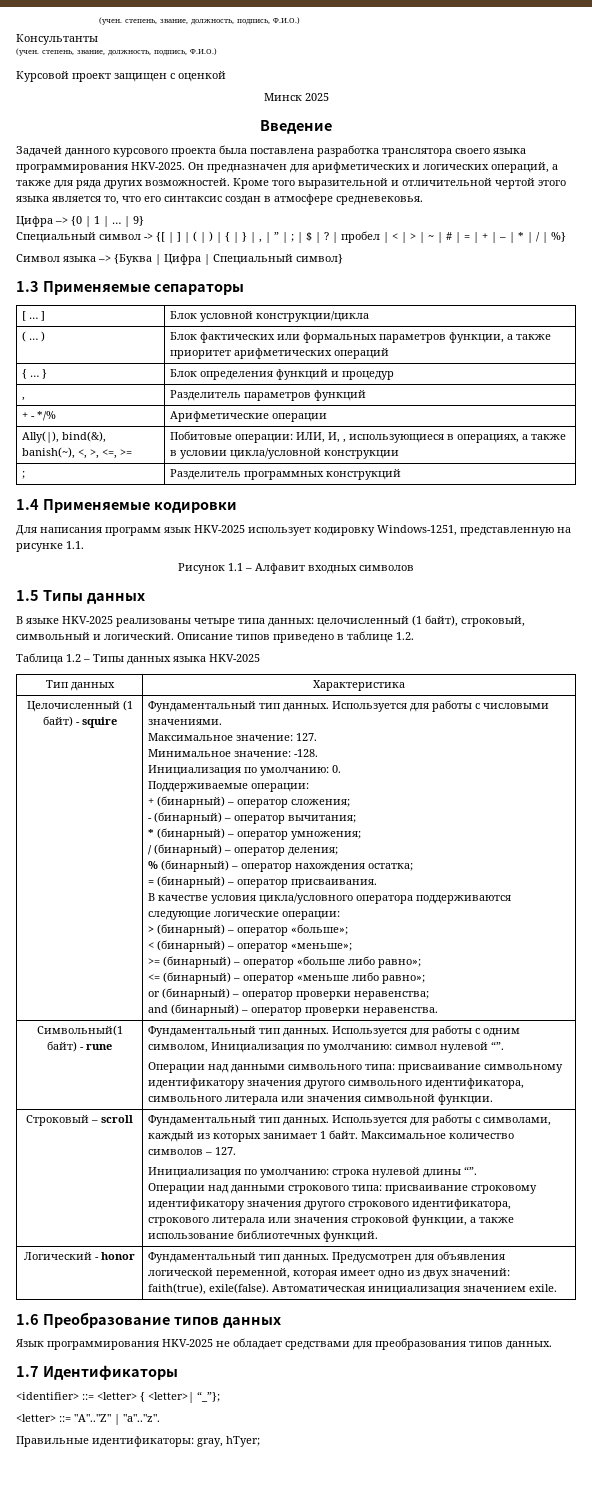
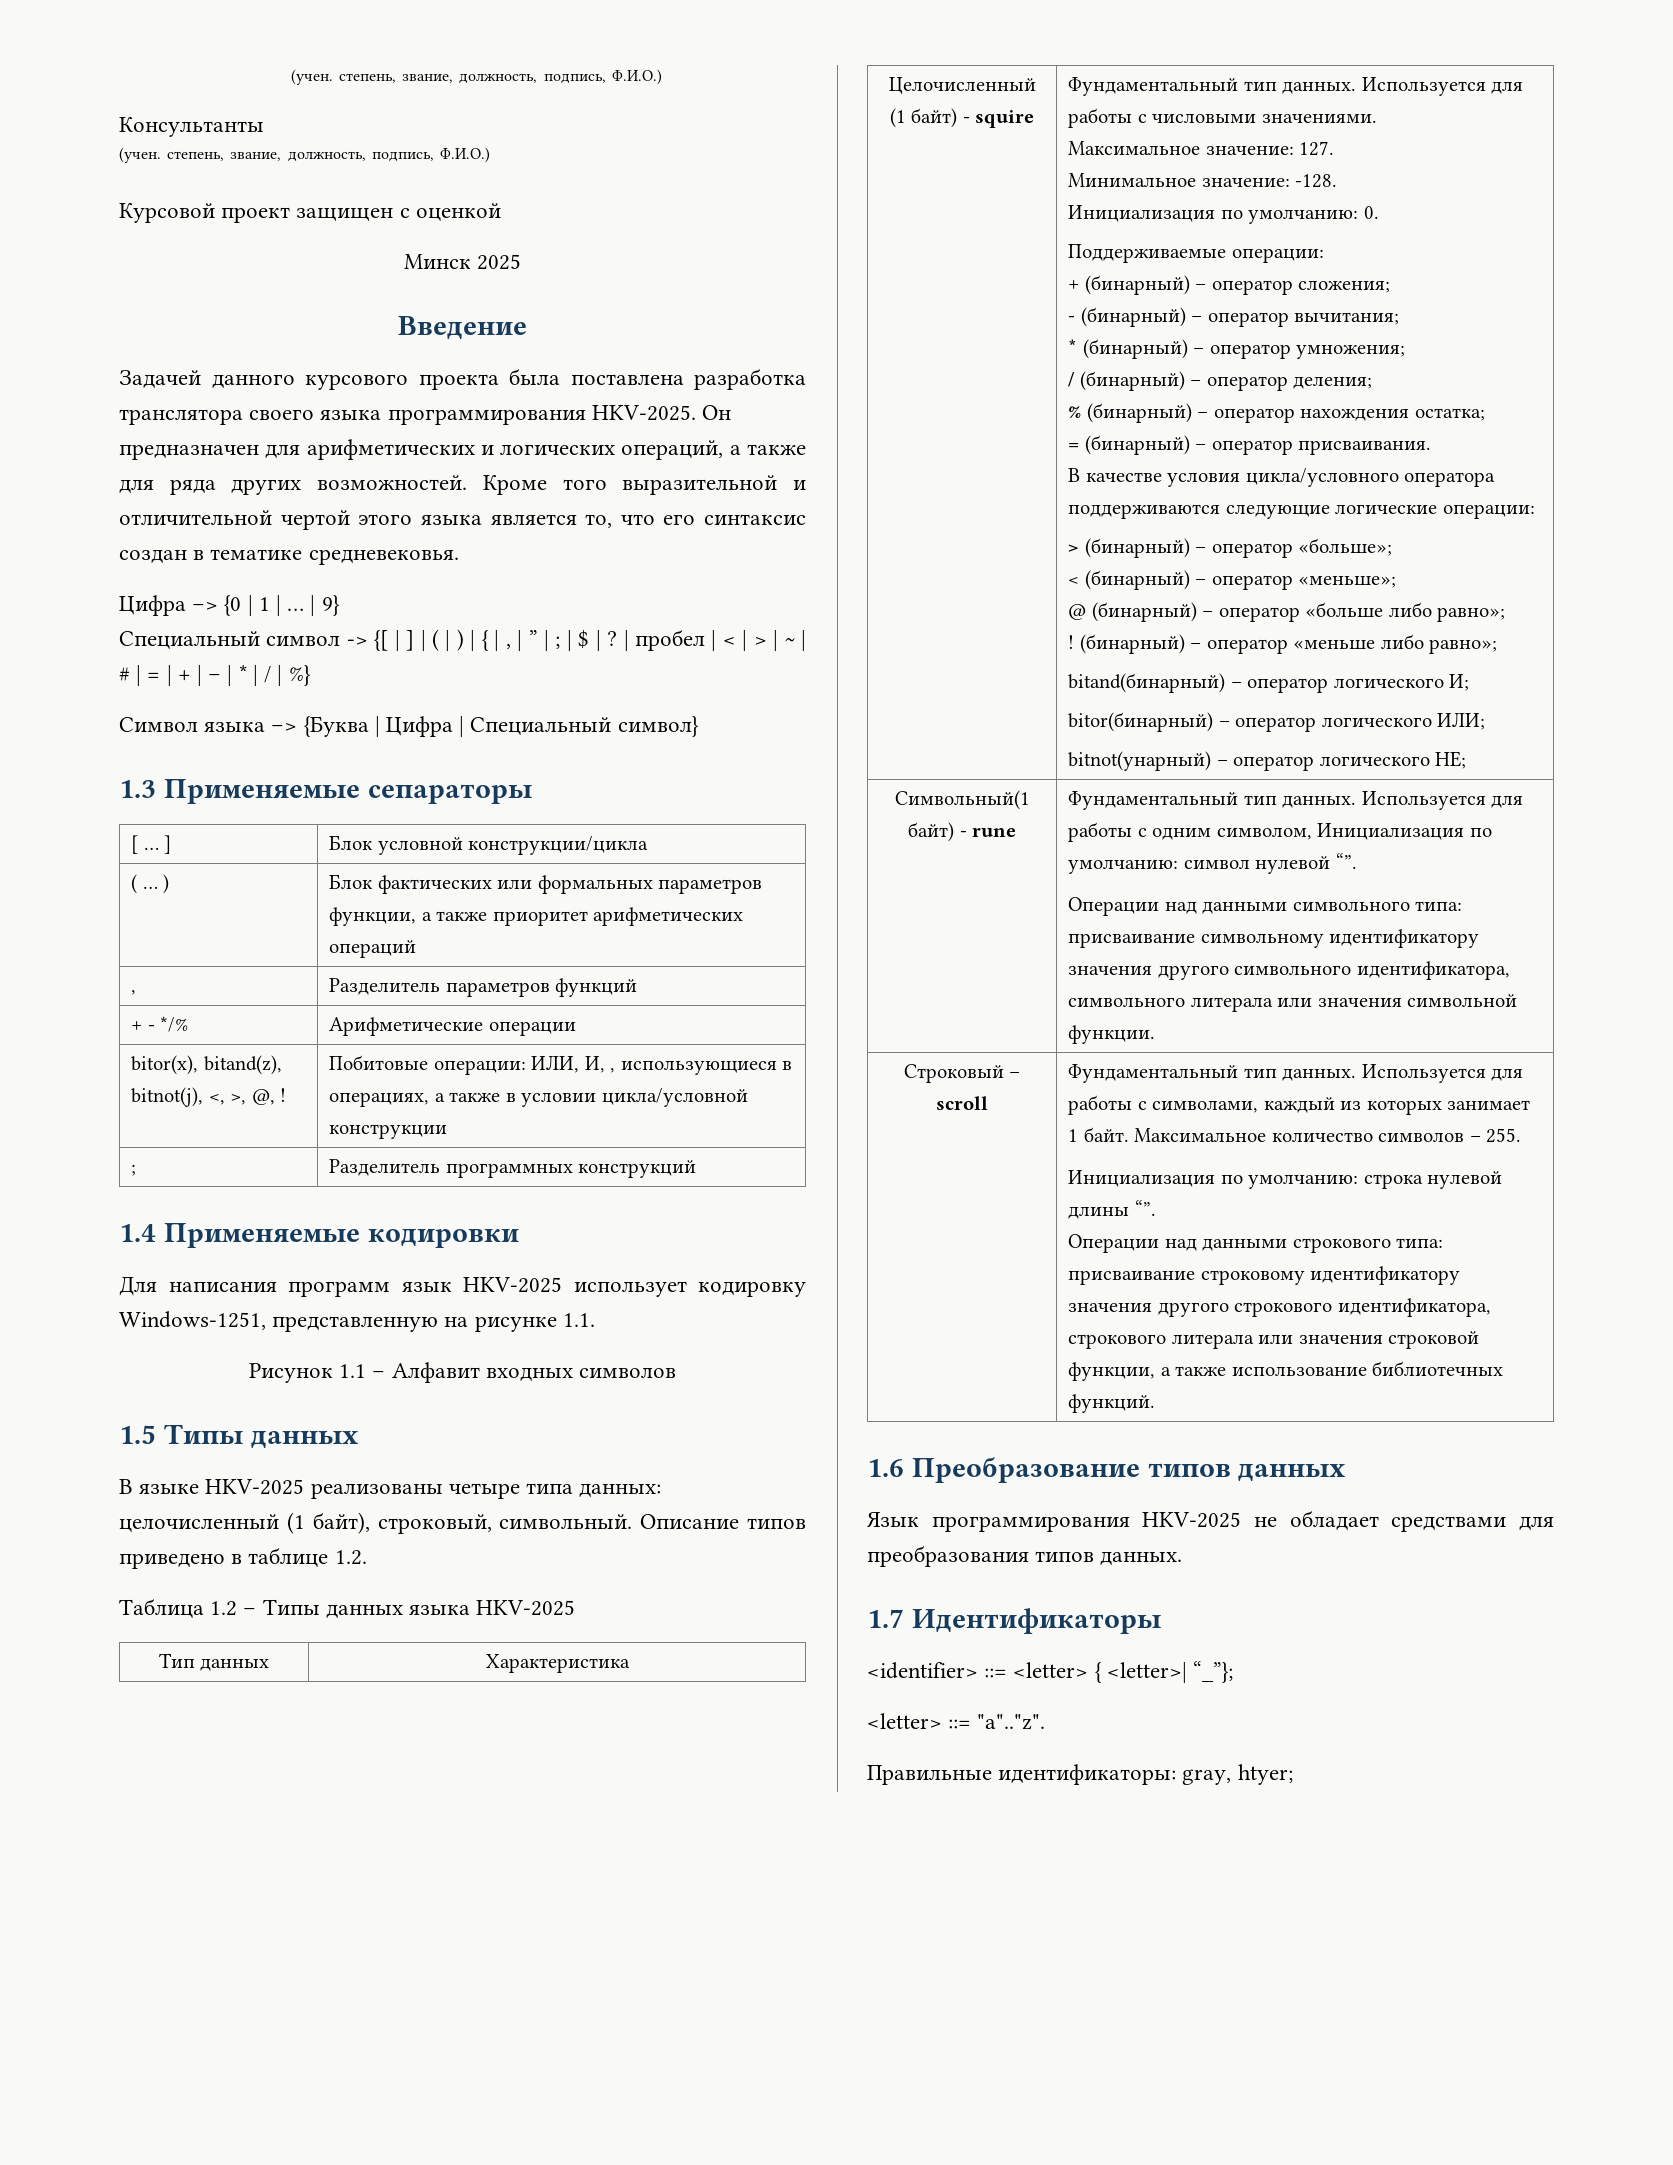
[274,194,333,205] атмосфере -> [210,549,303,560] тематике
[242,232,256,243] } | -> (500, 640) none
[21,369,47,379] [169,369,394,380] // { … } | Блок определения функций и процедур -> (417, 949) none
[21,431,106,443] [21,447,132,459] Ally(|), bind(&), banish(~), <, >, <=, >= -> [131,1055,282,1075] [131,1087,287,1107] bitor(x), bitand(z), bitnot(j), <, >, @, !
[16,632,174,640] символьный и логический. -> [499,1514,633,1529] символьный.
[147,958,160,965] >= -> [1068,604,1087,620] @
[147,974,160,981] <= -> [1068,635,1075,649] !
[147,988,429,1000] [147,1004,438,1016] or (бинарный) – оператор проверки неравенства; // and (бинарный) – оператор проверки неравенства. -> [1068,673,1470,693] [1068,712,1486,732] [1068,751,1467,771] bitand(бинарный) – оператор логического И; // bitor(бинарный) – оператор логического ИЛИ; // bitnot(унарный) – оператор логического НЕ;
[214,1147,236,1155] 127. -> [1486,1128,1522,1143] 255.
[24,1252,135,1260] [147,1251,505,1263] [147,1268,510,1279] [147,1283,557,1295] // Логический - honor | Фундаментальный тип данных. Предусмотрен для объявления логической переменной, которая имеет одно из двух значений: faith(true), exile(false). Автоматическая инициализация значением exile. -> (1156, 1403) none
[74,1414,120,1425] "A".."Z" | -> (972, 1724) none
[226,1436,260,1447] hTyer; -> [1237,1764,1293,1785] htyer;

